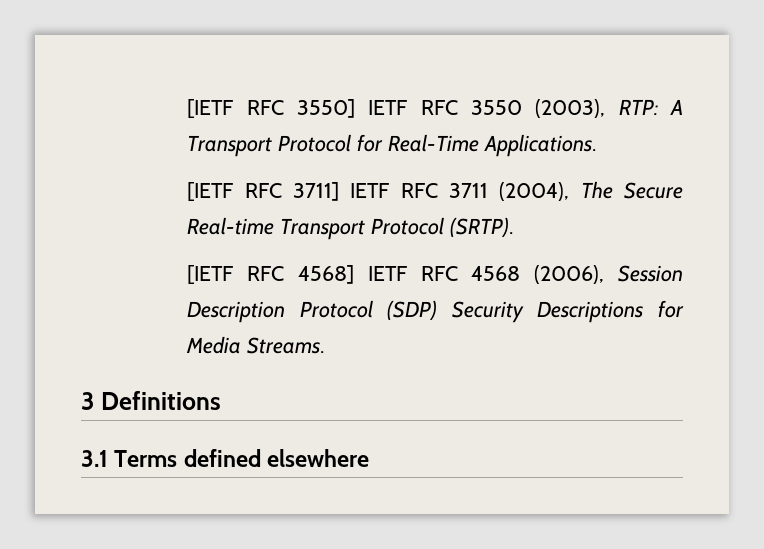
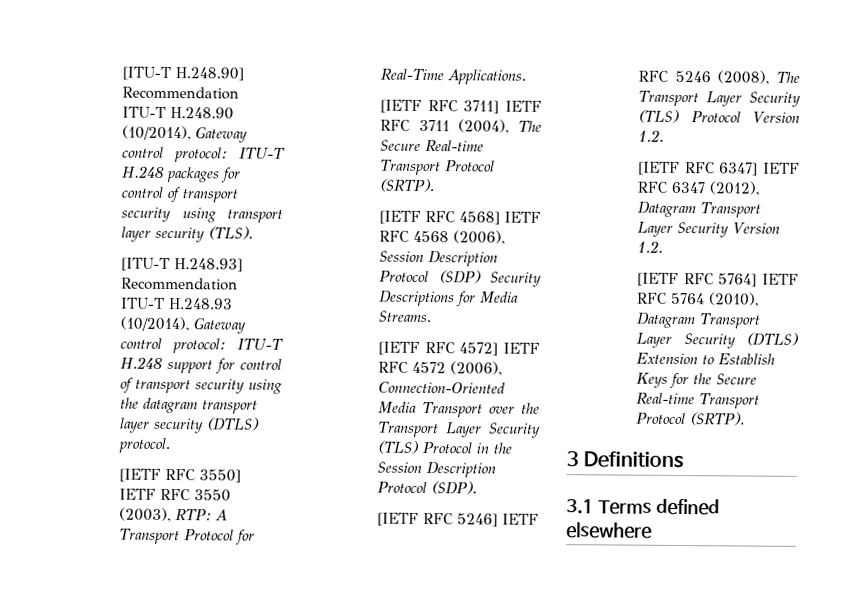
(187, 108) none -> [122,66,244,81] [122,86,239,100] [122,106,234,120] [122,125,248,143] [122,146,286,163] [122,165,241,183] [121,186,238,203] [121,206,283,223] [121,226,253,243] [121,257,243,272] [121,277,238,291] [120,297,233,310] [120,316,246,334] [120,337,284,354] [120,356,282,374] [120,377,283,394] [120,397,258,414] [120,417,260,434] [118,437,170,454] [ITU-T H.248.90] Recommendation ITU-T H.248.90 (10/2014), Gateway control protocol: ITU-T H.248 packages for control of transport security using transport layer security (TLS). // [ITU-T H.248.93] Recommendation ITU-T H.248.93 (10/2014), Gateway control protocol: ITU-T H.248 support for control of transport security using the datagram transport layer security (DTLS) protocol. //
(325, 345) none -> [378,341,540,356] [378,361,502,376] [378,381,506,394] [378,401,540,418] [377,421,541,438] [377,440,512,454] [377,461,496,478] [377,481,477,495] [377,512,539,527] [638,70,800,85] [638,90,801,107] [638,109,801,123] [638,129,664,142] [638,161,800,176] [637,181,760,196] [637,201,761,218] [637,221,780,238] [637,240,663,253] [637,272,799,287] [637,292,759,307] [636,312,760,329] [636,332,799,349] [636,352,775,365] [636,372,757,389] [636,392,760,409] [636,412,745,426] // [IETF RFC 4572] IETF RFC 4572 (2006), Connection-Oriented Media Transport over the Transport Layer Security (TLS) Protocol in the Session Description Protocol (SDP). // [IETF RFC 5246] IETF RFC 5246 (2008), The Transport Layer Security (TLS) Protocol Version 1.2. // [IETF RFC 6347] IETF RFC 6347 (2012), Datagram Transport Layer Security Version 1.2. // [IETF RFC 5764] IETF RFC 5764 (2010), Datagram Transport Layer Security (DTLS) Extension to Establish Keys for the Secure Real-time Transport Protocol (SRTP).

